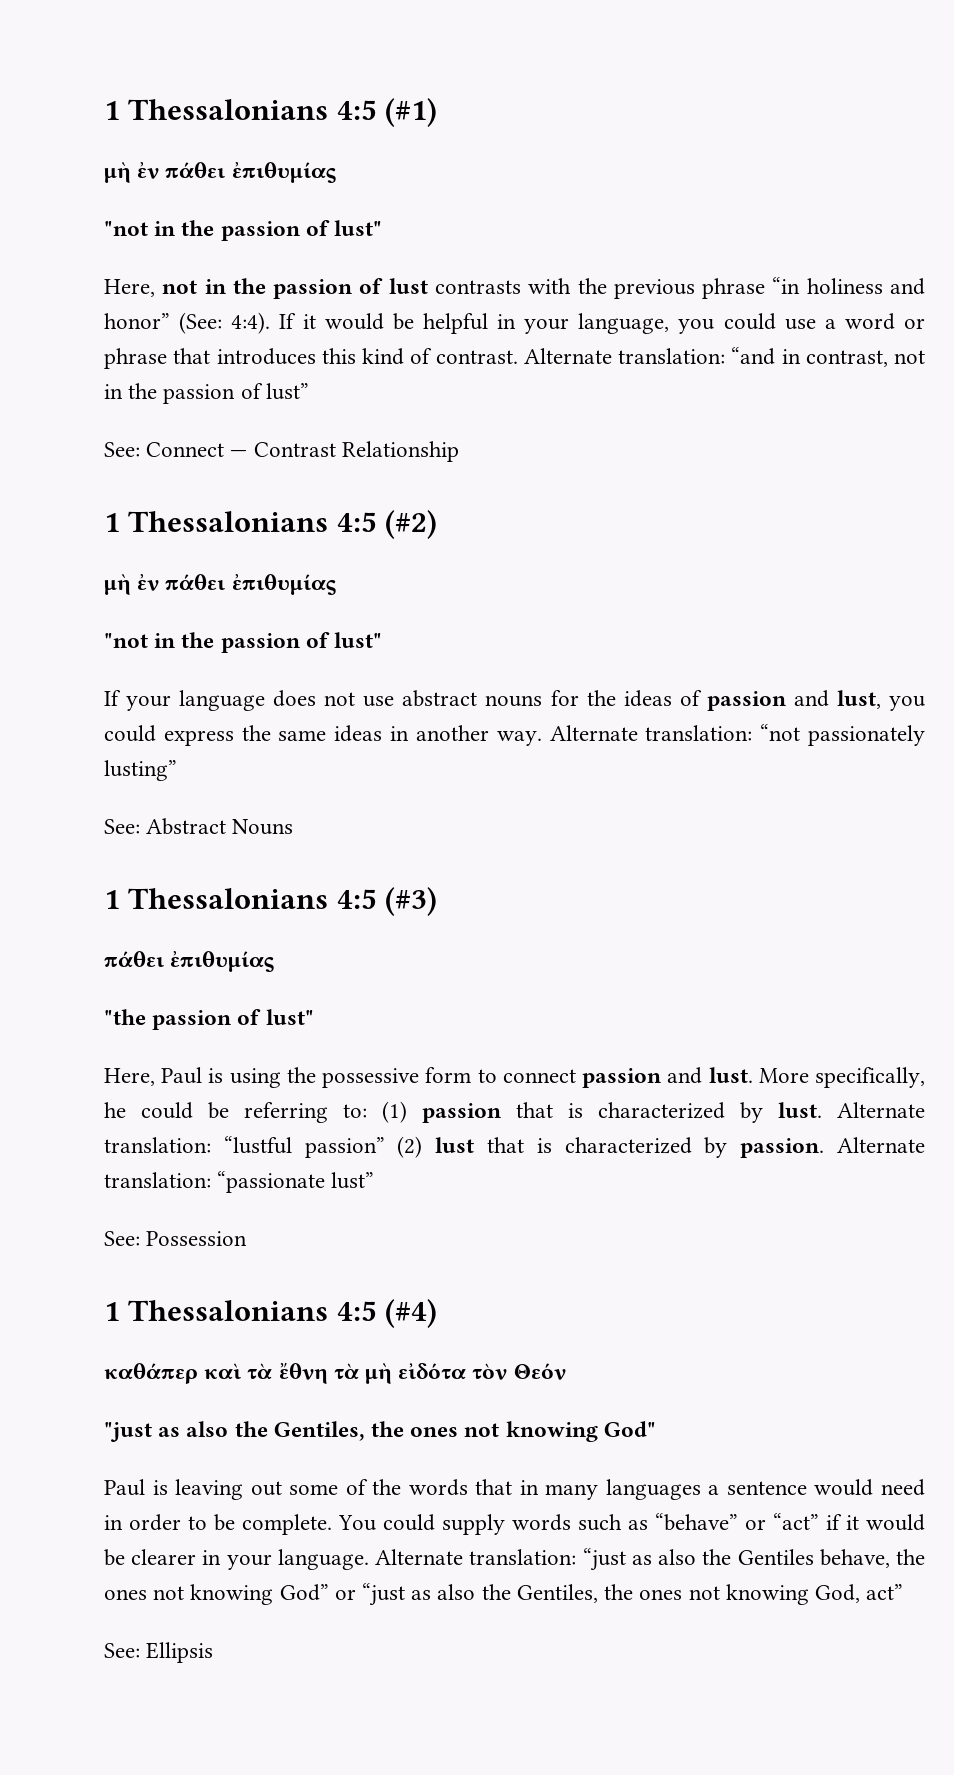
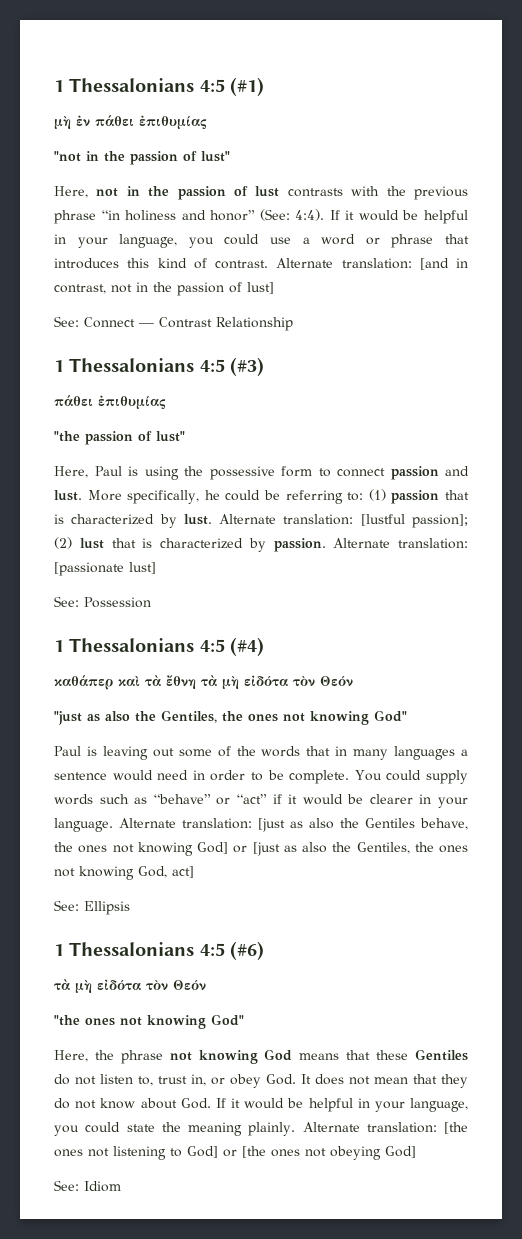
[731,347,776,365] “and -> [419,258,449,270] [and
[265,383,309,400] lust” -> [247,282,274,294] lust]
[104,510,438,539] [104,574,336,595] [104,632,383,653] [104,690,925,711] [104,724,926,746] [104,760,177,781] [104,818,294,835] // 1 Thessalonians 4:5 (#2) // μὴ ἐν πάθει ἐπιθυμίας // "not in the passion of lust" // If your language does not use abstract nouns for the ideas of passion and lust, you could express the same ideas in another way. Alternate translation: “not passionately lusting” // See: Abstract Nouns -> (293, 324) none
[223,1136,385,1158] “lustful passion” -> [360,514,468,528] [lustful passion];
[217,1171,375,1193] “passionate lust” -> [54,562,156,576] [passionate lust]
[582,1548,626,1571] “just -> [258,818,285,832] [just
[279,1583,406,1606] God” or “just -> [197,842,280,856] God] or [just
[866,1584,904,1600] act” -> [172,866,194,878] act]
(214, 1652) none -> [54,941,265,961] [54,979,206,993] [54,1014,244,1029] [54,1049,469,1064] [54,1074,468,1088] [54,1098,469,1112] [54,1122,468,1136] [54,1146,416,1160] [54,1180,121,1192] // 1 Thessalonians 4:5 (#6) // τὰ μὴ εἰδότα τὸν Θεόν // "the ones not knowing God" // Here, the phrase not knowing God means that these Gentiles do not listen to, trust in, or obey God. It does not mean that they do not know about God. If it would be helpful in your language, you could state the meaning plainly. Alternate translation: [the ones not listening to God] or [the ones not obeying God] // See: Idiom

